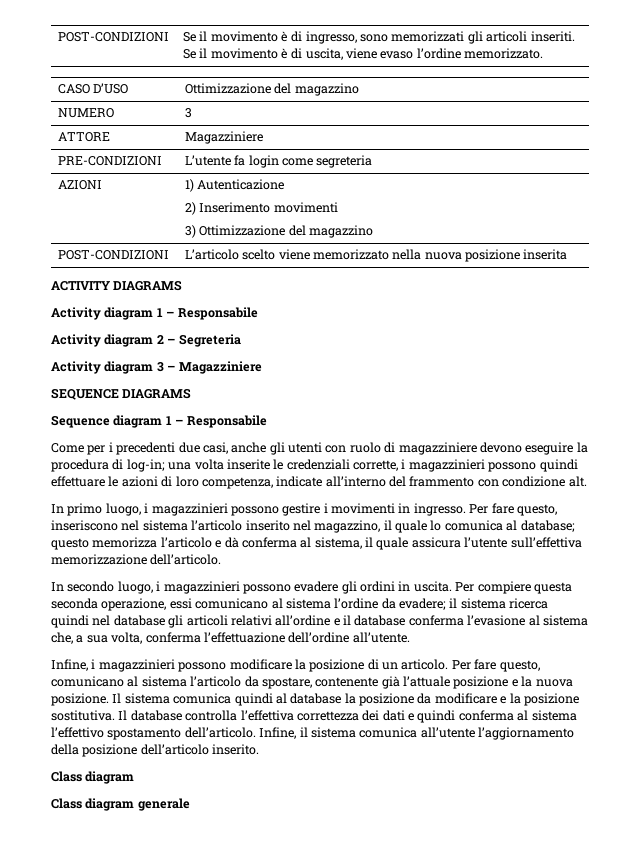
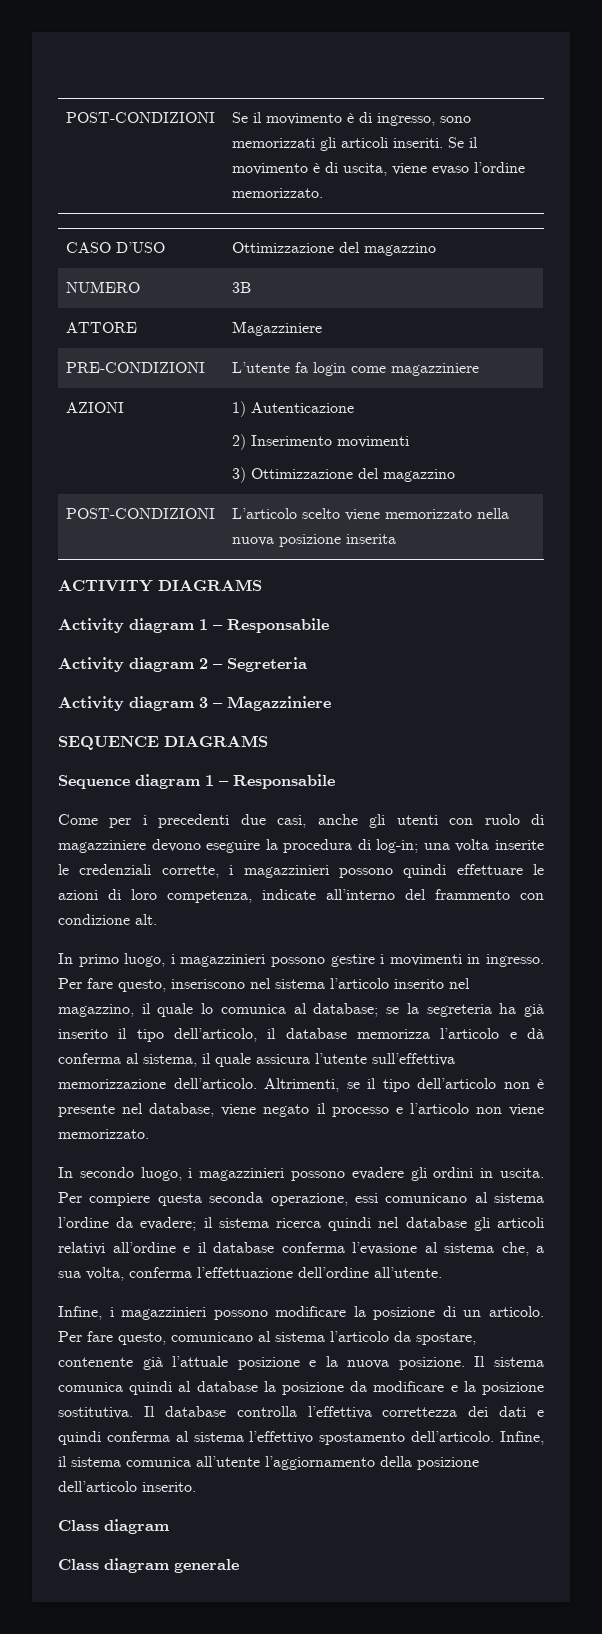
[184,108,192,118] 3 -> [232,282,252,293] 3B
[316,155,373,168] segreteria -> [391,363,480,376] magazziniere
[51,538,89,550] questo -> [386,1003,544,1017] [58,1028,347,1042] se la segreteria ha già inserito il tipo dell’articolo, il database
(222, 559) none -> [264,1078,544,1092] [58,1103,545,1117] [58,1129,149,1139] Altrimenti, se il tipo dell’articolo non è presente nel database, viene negato il processo e l’articolo non viene memorizzato.

